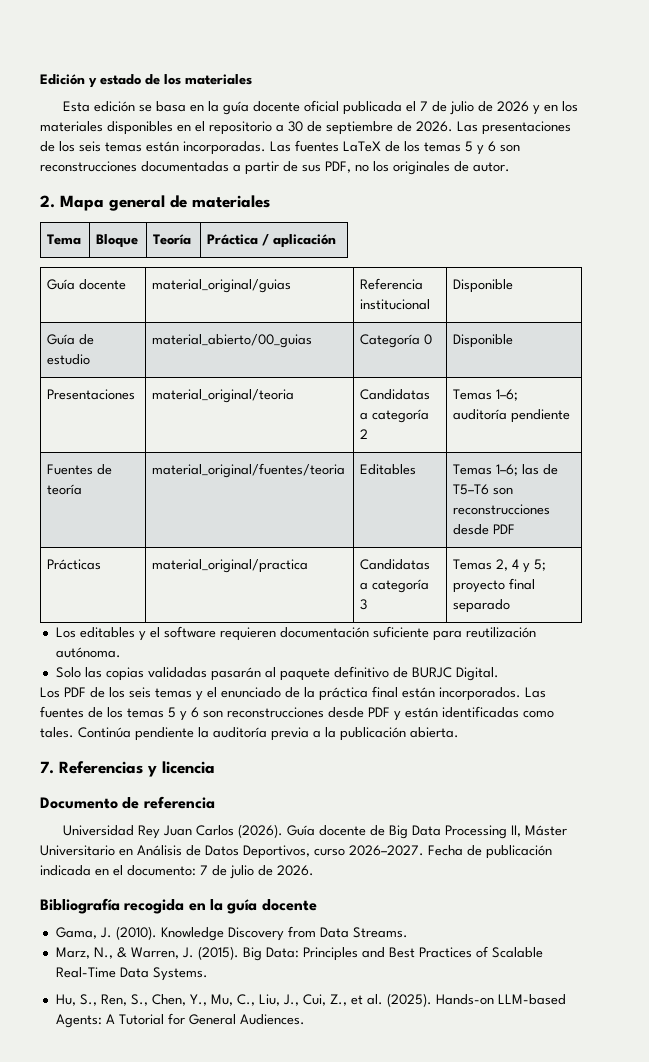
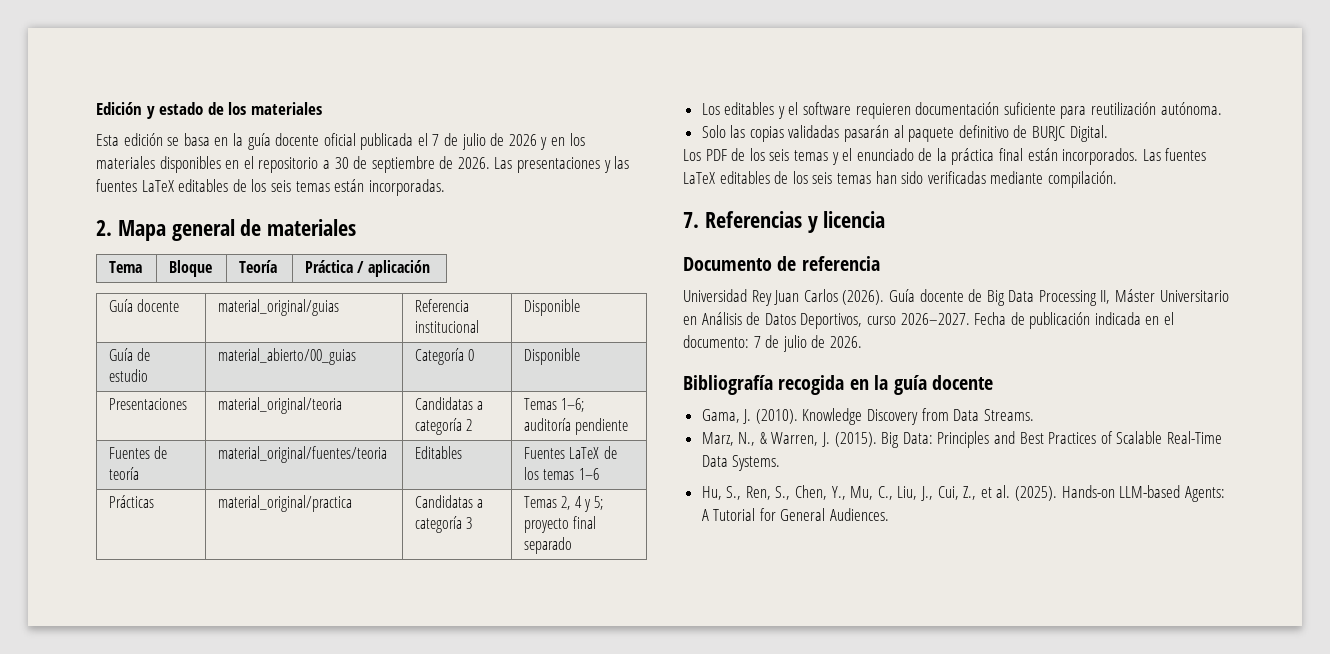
(571, 128) none -> [603,156,630,173] [96,179,229,192] y las fuentes LaTeX editables
[270,140,520,155] [40,161,510,175] Las fuentes LaTeX de los temas 5 y 6 son reconstrucciones documentadas a partir de sus PDF, no los originales de autor. -> (445, 187) none
[453,464,559,476] [453,484,514,495] [453,504,551,515] [453,524,516,535] Temas 1–6; las de T5–T6 son reconstrucciones desde PDF -> [524,446,617,459] [524,467,599,480] Fuentes LaTeX de los temas 1–6
[88,706,554,721] [40,727,459,741] de los temas 5 y 6 son reconstrucciones desde PDF y están identificadas como tales. Continúa pendiente la auditoría previa a la publicación abierta. -> [683,171,1117,188] LaTeX editables de los seis temas han sido verificadas mediante compilación.

